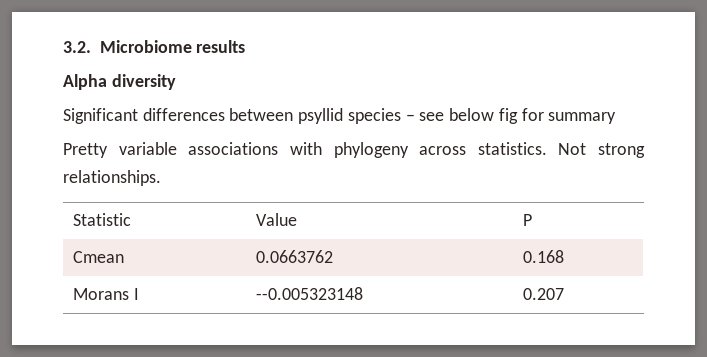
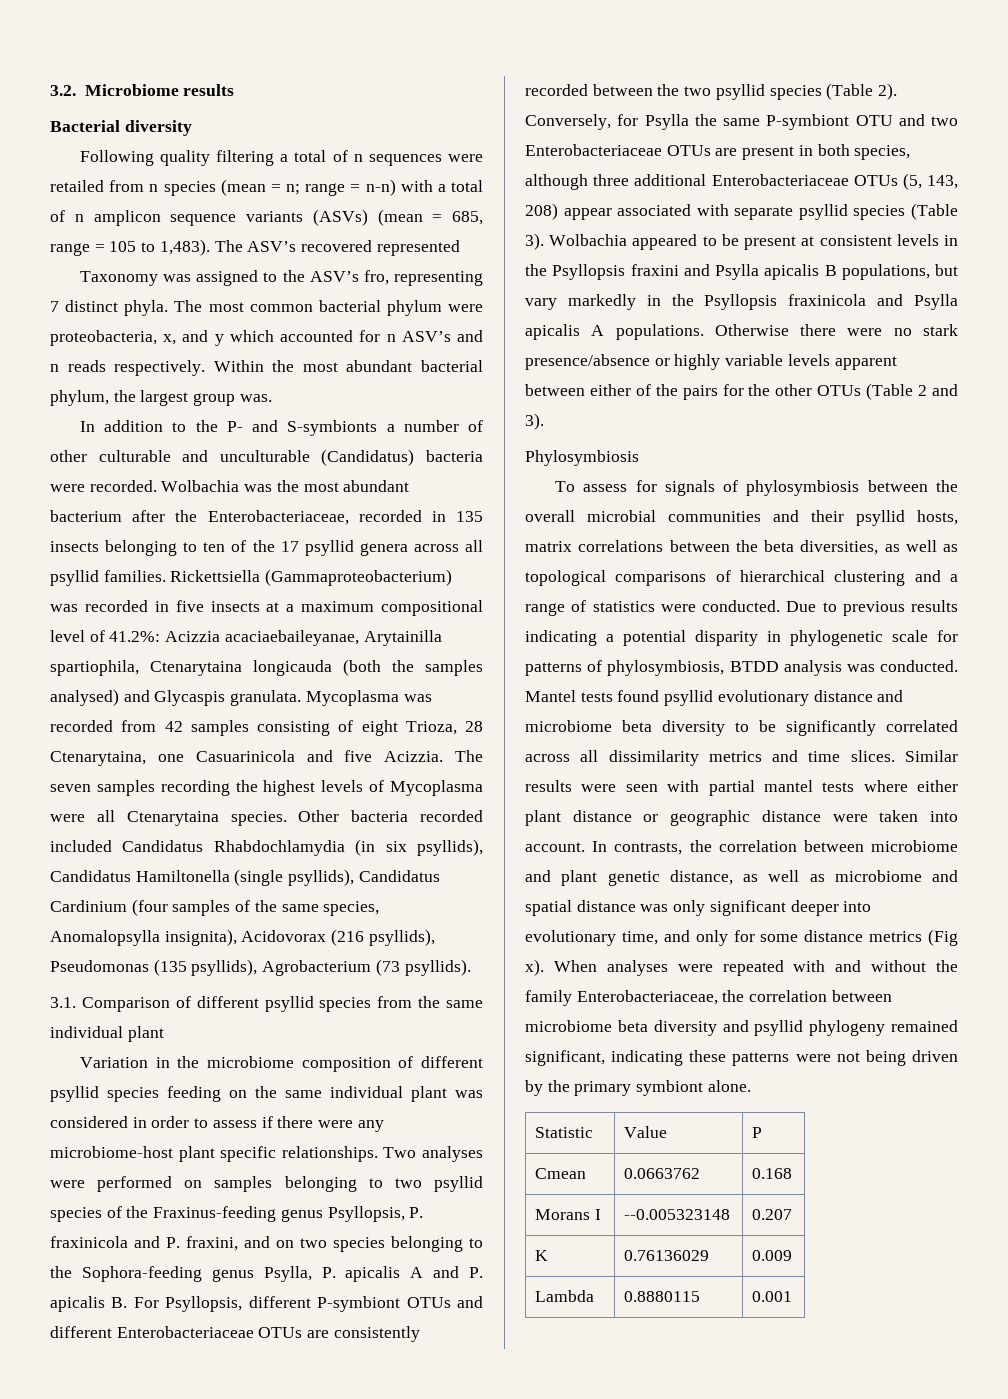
[63,74,107,90] Alpha -> [50,120,120,132] Bacterial
[63,108,617,124] [63,142,645,158] [63,170,161,186] Significant differences between psyllid species – see below fig for summary // Pretty variable associations with phylogeny across statistics. Not strong relationships. -> [79,150,484,166] [50,179,484,196] [50,209,483,226] [50,239,460,256] [79,270,483,286] [50,300,483,316] [50,330,484,346] [50,360,483,376] [50,390,272,406] [79,420,484,436] [50,449,483,466] [50,480,410,492] [50,510,484,525] [50,540,483,556] [50,569,453,586] [50,600,483,616] [50,630,442,646] [50,659,483,676] [50,689,432,706] [50,720,483,736] [50,750,483,766] [50,780,483,796] [50,810,483,826] [50,839,483,856] [50,869,440,886] [50,899,380,916] [50,929,435,946] [50,959,471,976] [50,996,483,1012] [50,1026,164,1042] [79,1056,484,1072] [50,1086,483,1102] [50,1116,384,1132] [50,1146,483,1162] [50,1176,484,1192] [50,1206,424,1222] [50,1236,483,1252] [50,1266,483,1282] [50,1296,484,1312] [50,1326,420,1342] [525,83,898,100] [525,114,958,130] [525,144,911,160] [525,173,958,190] [525,203,958,220] [525,233,958,250] [525,264,958,280] [525,294,958,310] [525,324,958,340] [525,354,897,370] [525,383,959,400] [525,413,544,430] [525,450,639,466] [554,480,958,496] [525,510,958,526] [525,540,958,555] [525,570,958,586] [525,600,958,616] [525,630,958,646] [525,660,958,676] [525,690,904,706] [525,720,958,736] [525,750,958,766] [525,780,958,796] [525,810,958,826] [525,840,959,855] [525,870,958,886] [525,900,872,916] [525,929,958,946] [525,959,958,976] [525,990,892,1006] [525,1020,958,1036] [525,1050,959,1066] [525,1080,751,1096] Following quality filtering a total of n sequences were retailed from n species (mean = n; range = n-n) with a total of n amplicon sequence variants (ASVs) (mean = 685, range = 105 to 1,483). The ASV’s recovered represented // Taxonomy was assigned to the ASV’s fro, representing 7 distinct phyla. The most common bacterial phylum were proteobacteria, x, and y which accounted for n ASV’s and n reads respectively. Within the most abundant bacterial phylum, the largest group was. // In addition to the P- and S-symbionts a number of other culturable and unculturable (Candidatus) bacteria were recorded. Wolbachia was the most abundant bacterium after the Enterobacteriaceae, recorded in 135 insects belonging to ten of the 17 psyllid genera across all psyllid families. Rickettsiella (Gammaproteobacterium) was recorded in five insects at a maximum compositional level of 41.2%: Acizzia acaciaebaileyanae, Arytainilla spartiophila, Ctenarytaina longicauda (both the samples analysed) and Glycaspis granulata. Mycoplasma was recorded from 42 samples consisting of eight Trioza, 28 Ctenarytaina, one Casuarinicola and five Acizzia. The seven samples recording the highest levels of Mycoplasma were all Ctenarytaina species. Other bacteria recorded included Candidatus Rhabdochlamydia (in six psyllids), Candidatus Hamiltonella (single psyllids), Candidatus Cardinium (four samples of the same species, Anomalopsylla insignita), Acidovorax (216 psyllids), Pseudomonas (135 psyllids), Agrobacterium (73 psyllids). // 3.1. Comparison of different psyllid species from the same individual plant // Variation in the microbiome composition of different psyllid species feeding on the same individual plant was considered in order to assess if there were any microbiome-host plant specific relationships. Two analyses were performed on samples belonging to two psyllid species of the Fraxinus-feeding genus Psyllopsis, P. fraxinicola and P. fraxini, and on two species belonging to the Sophora-feeding genus Psylla, P. apicalis A and P. apicalis B. For Psyllopsis, different P-symbiont OTUs and different Enterobacteriaceae OTUs are consistently recorded between the two psyllid species (Table 2). Conversely, for Psylla the same P-symbiont OTU and two Enterobacteriaceae OTUs are present in both species, although three additional Enterobacteriaceae OTUs (5, 143, 208) appear associated with separate psyllid species (Table 3). Wolbachia appeared to be present at consistent levels in the Psyllopsis fraxini and Psylla apicalis B populations, but vary markedly in the Psyllopsis fraxinicola and Psylla apicalis A populations. Otherwise there were no stark presence/absence or highly variable levels apparent between either of the pairs for the other OTUs (Table 2 and 3). // Phylosymbiosis // To assess for signals of phylosymbiosis between the overall microbial communities and their psyllid hosts, matrix correlations between the beta diversities, as well as topological comparisons of hierarchical clustering and a range of statistics were conducted. Due to previous results indicating a potential disparity in phylogenetic scale for patterns of phylosymbiosis, BTDD analysis was conducted. Mantel tests found psyllid evolutionary distance and microbiome beta diversity to be significantly correlated across all dissimilarity metrics and time slices. Similar results were seen with partial mantel tests where either plant distance or geographic distance were taken into account. In contrasts, the correlation between microbiome and plant genetic distance, as well as microbiome and spatial distance was only significant deeper into evolutionary time, and only for some distance metrics (Fig x). When analyses were repeated with and without the family Enterobacteriaceae, the correlation between microbiome beta diversity and psyllid phylogeny remained significant, indicating these patterns were not being driven by the primary symbiont alone.
(564, 294) none -> [535,1250,549,1261] [624,1250,710,1261] [752,1250,793,1261] [535,1290,595,1302] [624,1291,701,1302] [752,1291,793,1302] // K | 0.76136029 | 0.009 // Lambda | 0.8880115 | 0.001

